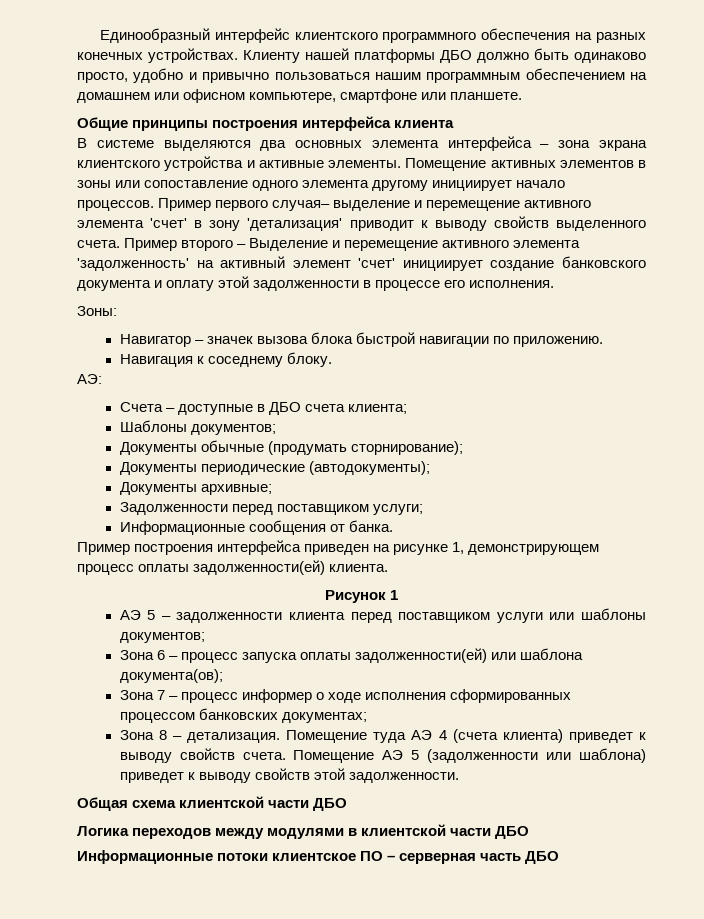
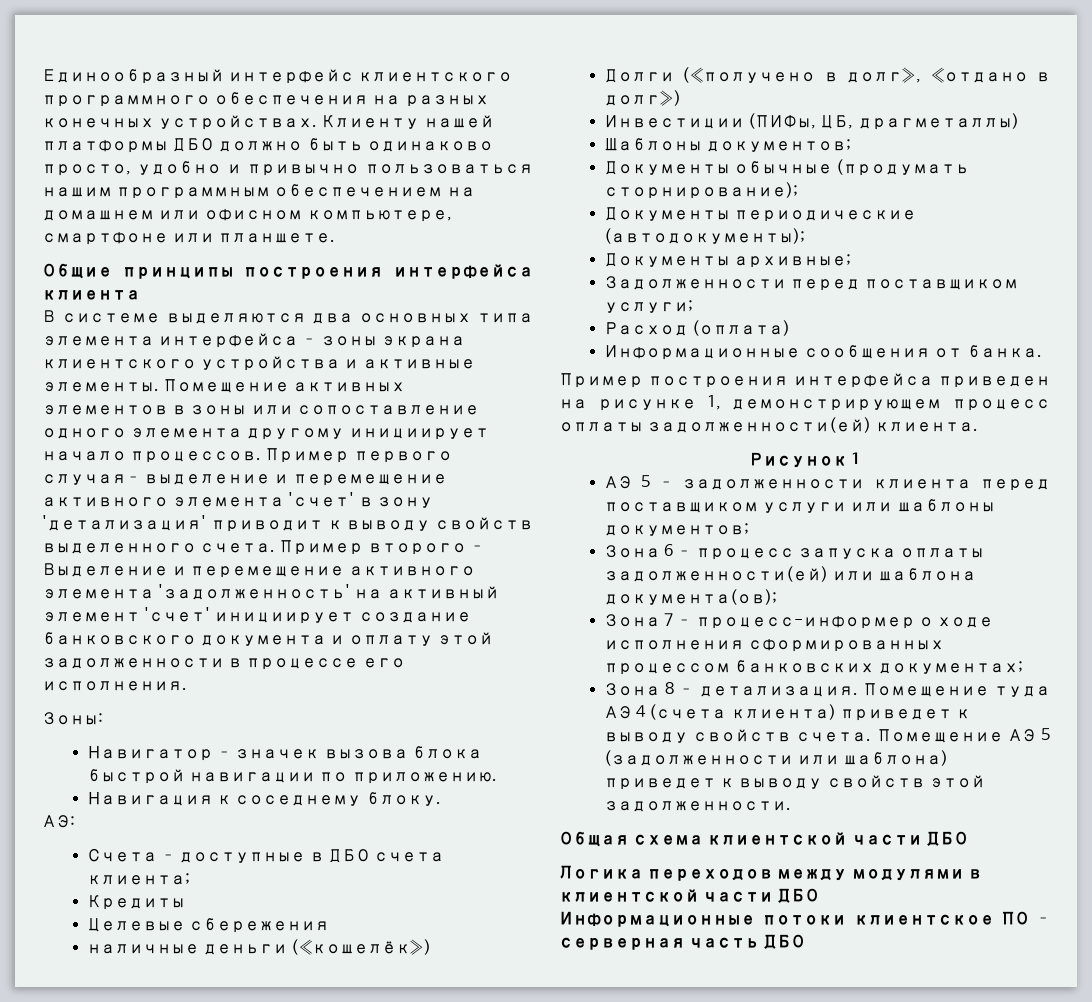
(363, 144) none -> [477,313,533,323] типа
[558,140,591,148] зона -> [320,336,377,346] зоны
(408, 409) none -> [87,895,186,910] [87,918,330,933] [87,939,432,955] [604,67,1050,83] [604,90,682,106] [604,113,1019,130] // Кредиты // Целевые сбережения // наличные деньги («кошелёк») // Долги («получено в долг», «отдано в долг») // Инвестиции (ПИФы, ЦБ, драгметаллы)
(423, 509) none -> [604,320,791,336] // Расход (оплата)
[180,689,312,703] процесс информер -> [695,616,915,629] процесс-информер

